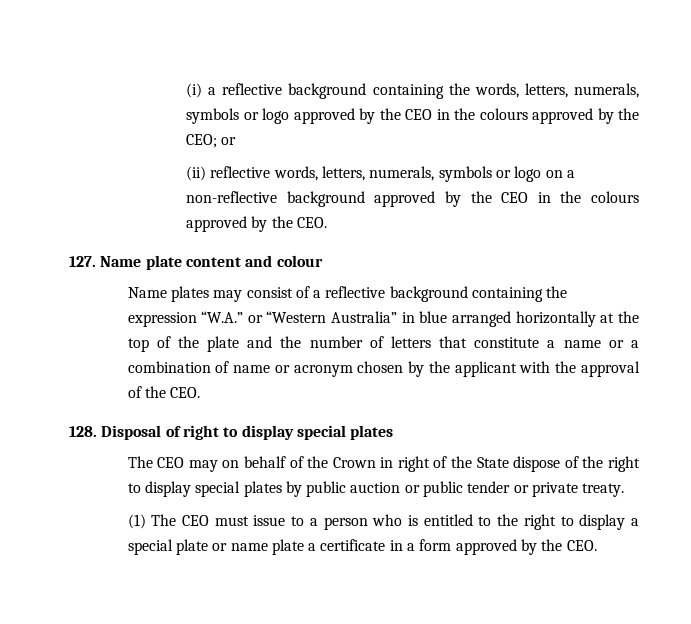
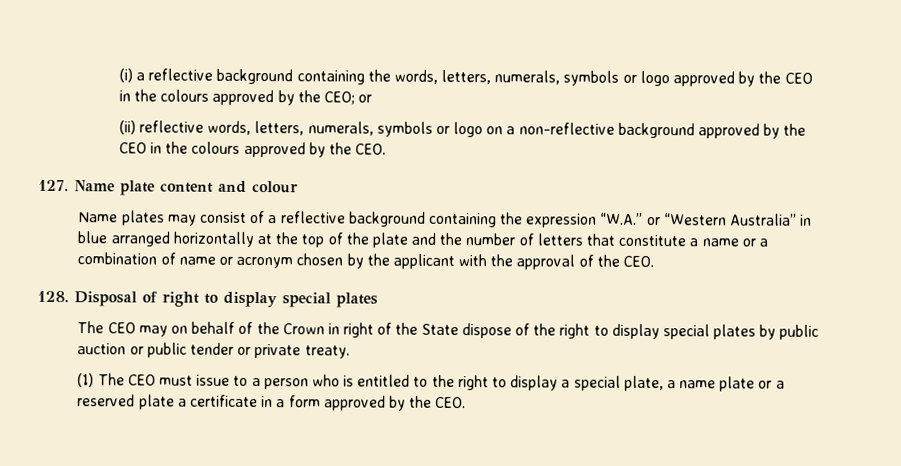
[175,539,268,555] plate or name -> [623,375,785,392] [77,394,136,407] plate, a name plate or a reserved

